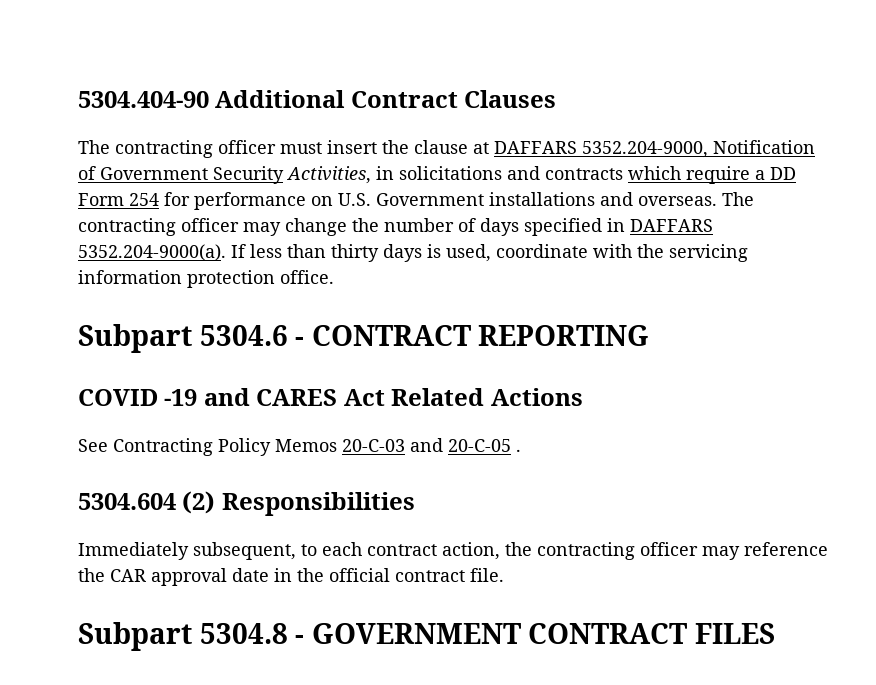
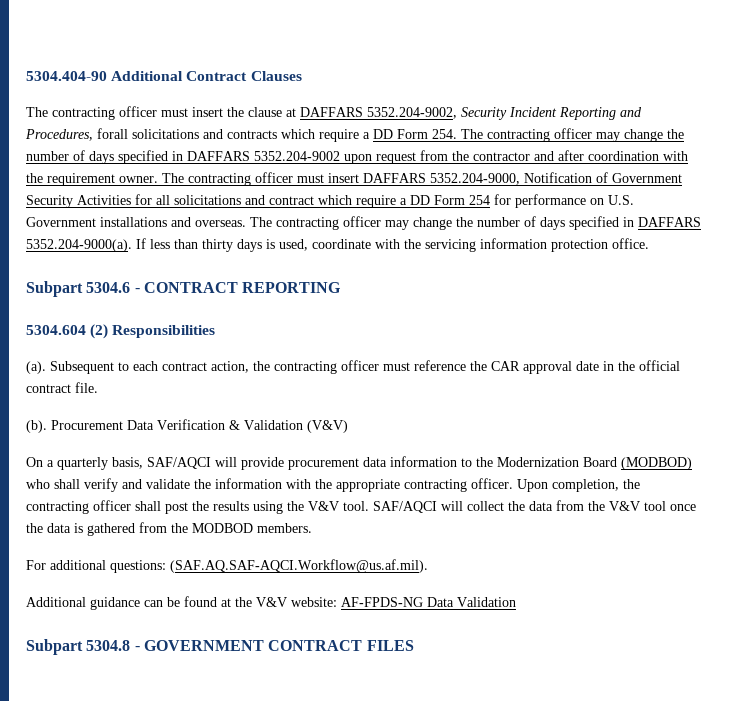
(577, 147) none -> [367,107,642,120] [25,128,684,142] [26,150,688,164] [26,172,426,186] 5352.204-9002, Security Incident Reporting and Procedures, forall solicitations and contracts which require a DD Form 254. The contracting officer may change the number of days specified in DAFFARS 5352.204-9002 upon request from the contractor and after coordination with the requirement owner. The contracting officer must insert DAFFARS
[286,166,623,184] Activities, in solicitations and contracts -> [77,194,314,205] Activities for all solicitations and contract
[78,388,583,406] [78,438,521,456] // COVID -19 and CARES Act Related Actions // See Contracting Policy Memos 20-C-03 and 20-C-05 . -> (342, 287) none
[78,542,296,560] Immediately subsequent, -> [26,361,114,374] (a). Subsequent
[702,546,740,560] may -> [383,362,410,371] must
(504, 575) none -> [26,419,348,433] [26,456,692,470] [26,478,640,492] [26,500,696,514] [26,522,312,536] [26,559,428,573] [26,596,516,610] // (b). Procurement Data Verification & Validation (V&V) // On a quarterly basis, SAF/AQCI will provide procurement data information to the Modernization Board (MODBOD) who shall verify and validate the information with the appropriate contracting officer. Upon completion, the contracting officer shall post the results using the V&V tool. SAF/AQCI will collect the data from the V&V tool once the data is gathered from the MODBOD members. // For additional questions: (SAF.AQ.SAF-AQCI.Workflow@us.af.mil). // Additional guidance can be found at the V&V website: AF-FPDS-NG Data Validation

